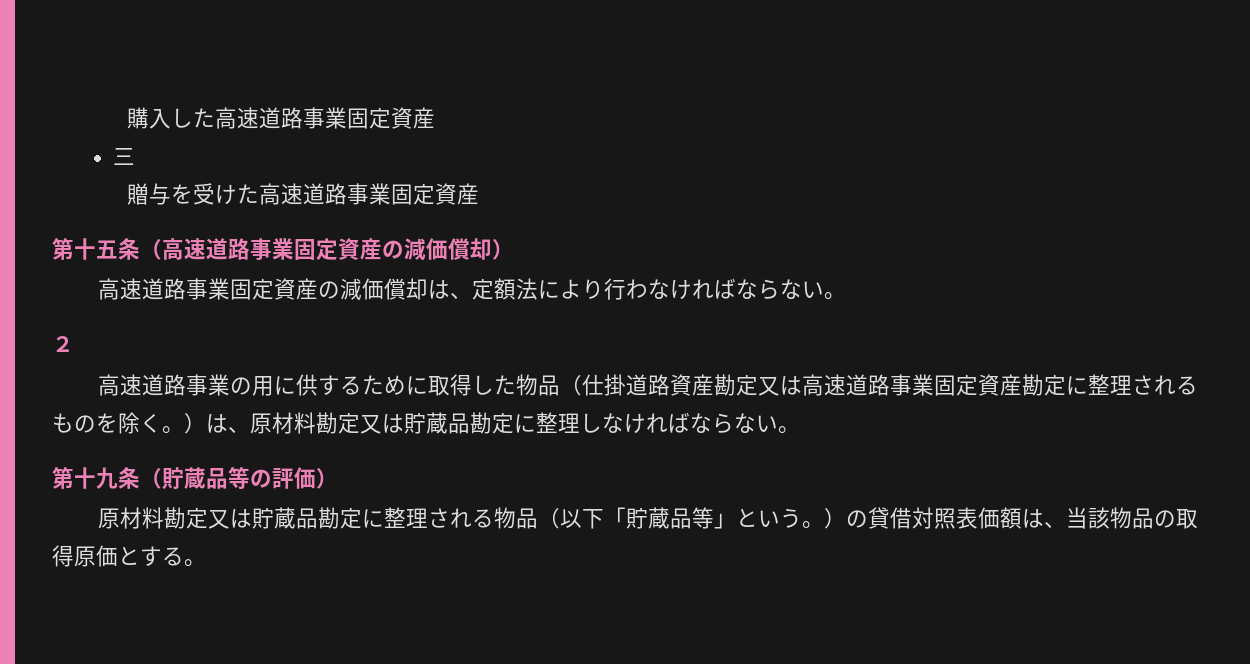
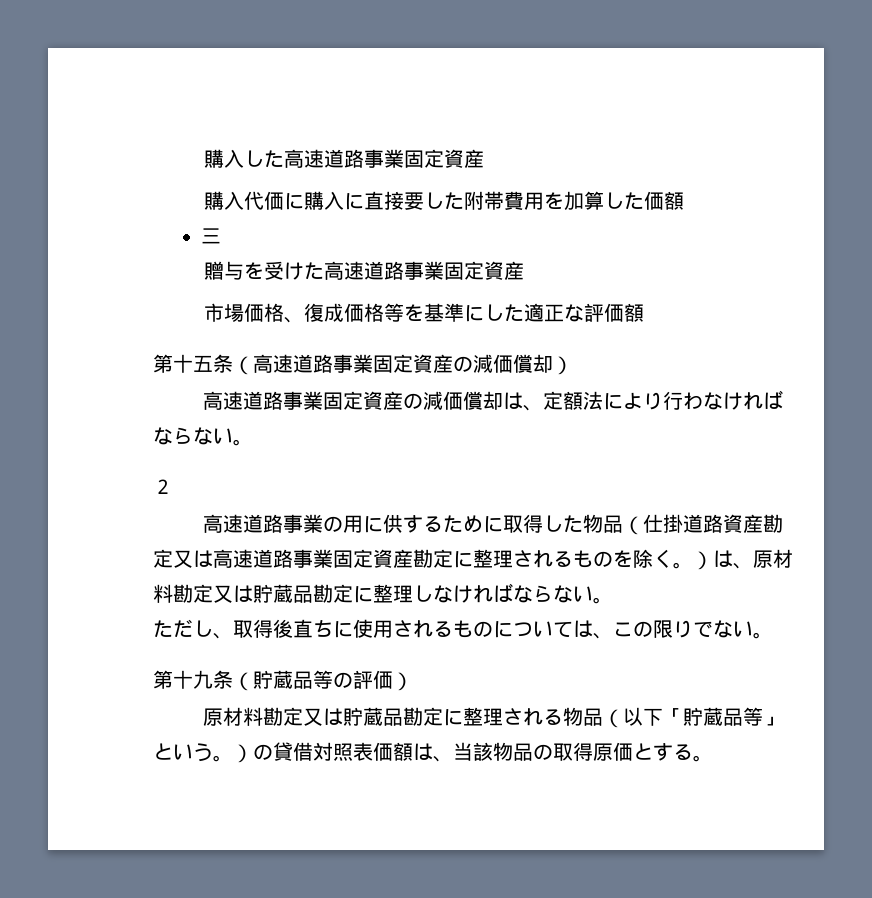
(436, 118) none -> [204,191,685,211] // 購入代価に購入に直接要した附帯費用を加算した価額
(480, 194) none -> [204,303,645,323] // 市場価格、復成価格等を基準にした適正な評価額
(800, 430) none -> [153,619,773,639] // ただし、取得後直ちに使用されるものについては、この限りでない。

